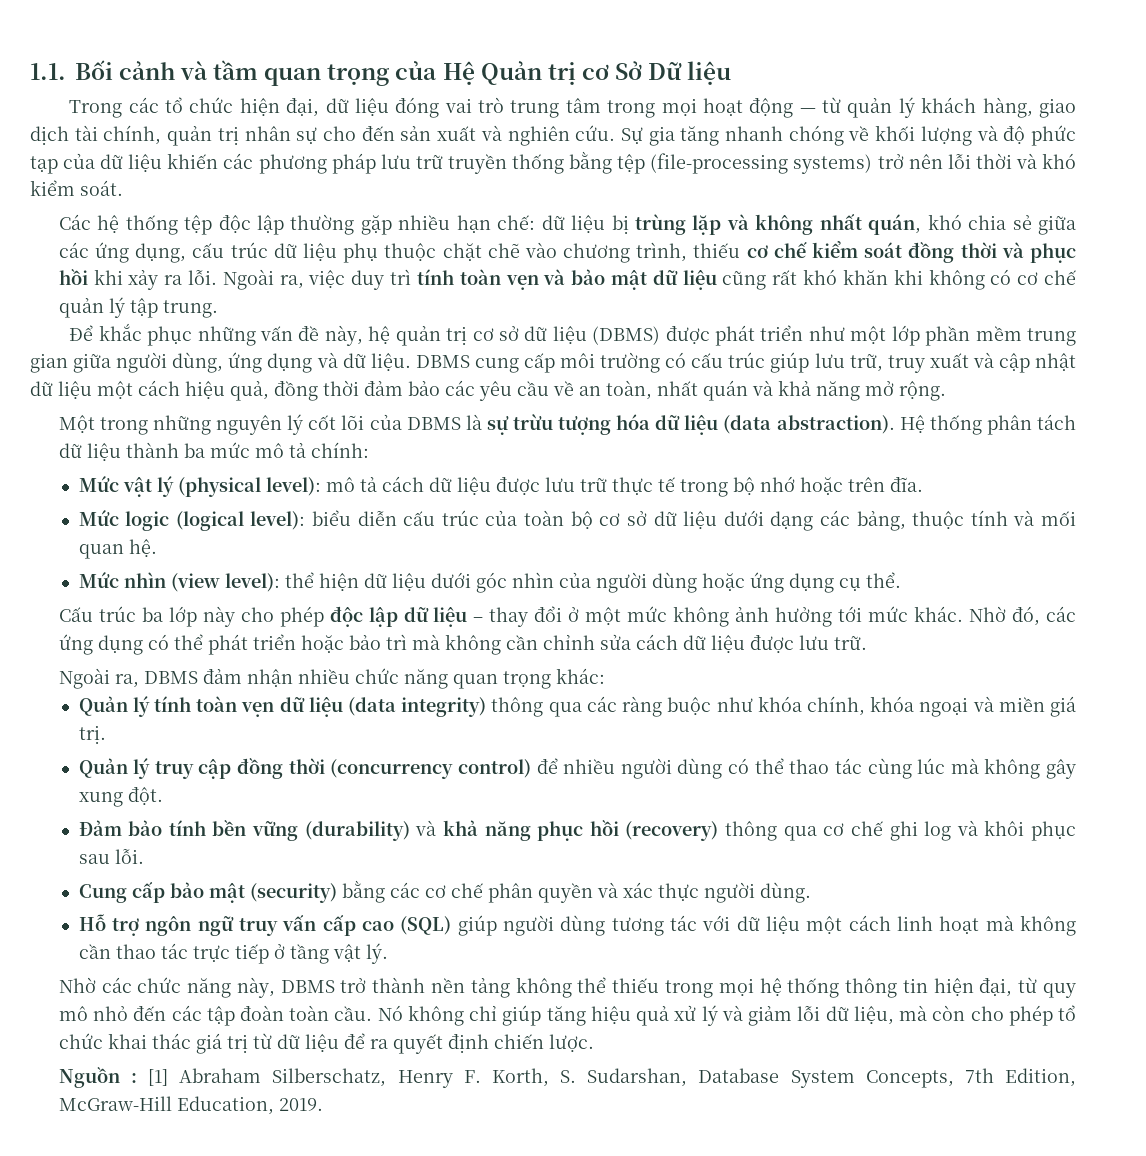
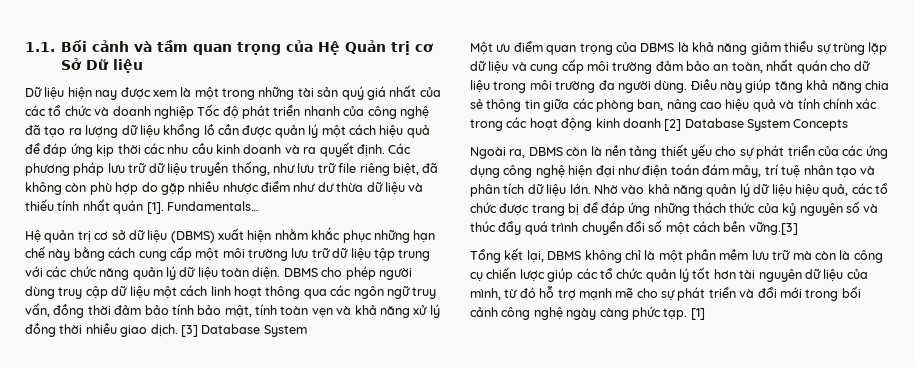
[69,97,1076,118] [30,125,1077,146] [30,151,1076,174] [30,180,123,196] [58,214,1077,235] [58,240,1076,263] [58,269,1077,290] [58,297,218,318] [69,323,391,346] Trong các tổ chức hiện đại, dữ liệu đóng vai trò trung tâm trong mọi hoạt động — từ quản lý khách hàng, giao dịch tài chính, quản trị nhân sự cho đến sản xuất và nghiên cứu. Sự gia tăng nhanh chóng về khối lượng và độ phức tạp của dữ liệu khiến các phương pháp lưu trữ truyền thống bằng tệp (file-processing systems) trở nên lỗi thời và khó kiểm soát. // Các hệ thống tệp độc lập thường gặp nhiều hạn chế: dữ liệu bị trùng lặp và không nhất quán, khó chia sẻ giữa các ứng dụng, cấu trúc dữ liệu phụ thuộc chặt chẽ vào chương trình, thiếu cơ chế kiểm soát đồng thời và phục hồi khi xảy ra lỗi. Ngoài ra, việc duy trì tính toàn vẹn và bảo mật dữ liệu cũng rất khó khăn khi không có cơ chế quản lý tập trung. // Để khắc phục những vấn đề này, hệ -> [25,85,441,100] [25,104,429,119] [25,124,430,138] [25,142,412,157] [25,161,439,176] [25,181,424,195] [25,199,258,214] [25,230,41,243] Dữ liệu hiện nay được xem là một trong những tài sản quý giá nhất của các tổ chức và doanh nghiệp Tốc độ phát triển nhanh của công nghệ đã tạo ra lượng dữ liệu khổng lồ cần được quản lý một cách hiệu quả để đáp ứng kịp thời các nhu cầu kinh doanh và ra quyết định. Các phương pháp lưu trữ dữ liệu truyền thống, như lưu trữ file riêng biệt, đã không còn phù hợp do gặp nhiều nhược điểm như dư thừa dữ liệu và thiếu tính nhất quán [1]. Fundamentals… // Hệ
[665,325,1076,346] [30,352,1077,373] [30,380,946,401] [58,414,1076,435] [58,442,369,462] [78,476,923,497] [78,510,1077,531] [78,539,157,559] [78,572,901,593] [58,606,1076,627] [58,634,867,655] [58,668,605,689] [78,696,1076,717] [78,725,106,744] [78,758,1076,779] [78,786,163,807] [78,820,1076,841] [78,849,144,864] [78,880,811,903] [78,914,731,936] được phát triển như một lớp phần mềm trung gian giữa người dùng, ứng dụng và dữ liệu. DBMS cung cấp môi trường có cấu trúc giúp lưu trữ, truy xuất và cập nhật dữ liệu một cách hiệu quả, đồng thời đảm bảo các yêu cầu về an toàn, nhất quán và khả năng mở rộng. // Một trong những nguyên lý cốt lõi của DBMS là sự trừu tượng hóa dữ liệu (data abstraction). Hệ thống phân tách dữ liệu thành ba mức mô tả chính: // Mức vật lý (physical level): mô tả cách dữ liệu được lưu trữ thực tế trong bộ nhớ hoặc trên đĩa. // Mức logic (logical level): biểu diễn cấu trúc của toàn bộ cơ sở dữ liệu dưới dạng các bảng, thuộc tính và mối quan hệ. // Mức nhìn (view level): thể hiện dữ liệu dưới góc nhìn của người dùng hoặc ứng dụng cụ thể. // Cấu trúc ba lớp này cho phép độc lập dữ liệu – thay đổi ở một mức không ảnh hưởng tới mức khác. Nhờ đó, các ứng dụng có thể phát triển hoặc bảo trì mà không cần chỉnh sửa cách dữ liệu được lưu trữ. // Ngoài ra, DBMS đảm nhận nhiều chức năng quan trọng khác: // Quản lý tính toàn vẹn dữ liệu (data integrity) thông qua các ràng buộc như khóa chính, khóa ngoại và miền giá trị. // Quản lý truy cập đồng thời (concurrency control) để nhiều người dùng có thể thao tác cùng lúc mà không gây xung đột. // Đảm bảo tính bền vững (durability) và khả năng phục hồi (recovery) thông qua cơ chế ghi log và khôi phục sau lỗi. // Cung cấp bảo mật (security) bằng các cơ chế phân quyền và xác thực người dùng. // Hỗ trợ ngôn ngữ truy vấn cấp cao (SQL) giúp người dùng tương tác với -> [218,227,436,243] [25,246,431,261] [25,266,412,280] [25,286,108,299] xuất hiện nhằm khắc phục những hạn chế này bằng cách cung cấp một môi trường lưu trữ dữ liệu tập trung với các chức năng quản lý dữ liệu toàn diện. DBMS cho phép người dùng truy cập
[985,915,1077,936] [78,943,388,964] [58,977,1076,998] [58,1005,1076,1026] [58,1033,594,1054] [58,1067,1076,1088] [58,1096,323,1115] mà không cần thao tác trực tiếp ở tầng vật lý. // Nhờ các chức năng này, DBMS trở thành nền tảng không thể thiếu trong mọi hệ thống thông tin hiện đại, từ quy mô nhỏ đến các tập đoàn toàn cầu. Nó không chỉ giúp tăng hiệu quả xử lý và giảm lỗi dữ liệu, mà còn cho phép tổ chức khai thác giá trị từ dữ liệu để ra quyết định chiến lược. // Nguồn : [1] Abraham Silberschatz, Henry F. Korth, S. Sudarshan, Database System Concepts, 7th Edition, McGraw-Hill Education, 2019. -> [265,285,437,299] [25,303,440,318] [25,323,307,337] [470,41,888,55] [470,59,871,74] [470,79,889,93] [470,98,878,112] [470,117,849,131] [470,144,888,159] [470,164,876,178] [470,183,888,197] [470,201,879,216] [470,220,798,235] [470,248,883,263] [470,267,868,282] [470,286,861,301] [470,306,705,320] thông qua các ngôn ngữ truy vấn, đồng thời đảm bảo tính bảo mật, tính toàn vẹn và khả năng xử lý đồng thời nhiều giao dịch. [3] Database System // Một ưu điểm quan trọng của DBMS là khả năng giảm thiểu sự trùng lặp dữ liệu và cung cấp môi trường đảm bảo an toàn, nhất quán cho dữ liệu trong môi trường đa người dùng. Điều này giúp tăng khả năng chia sẻ thông tin giữa các phòng ban, nâng cao hiệu quả và tính chính xác trong các hoạt động kinh doanh [2] Database System Concepts // Ngoài ra, DBMS còn là nền tảng thiết yếu cho sự phát triển của các ứng dụng công nghệ hiện đại như điện toán đám mây, trí tuệ nhân tạo và phân tích dữ liệu lớn. Nhờ vào khả năng quản lý dữ liệu hiệu quả, các tổ chức được trang bị để đáp ứng những thách thức của kỷ nguyên số và thúc đẩy quá trình chuyển đổi số một cách bền vững.[3] // Tổng kết lại, DBMS không chỉ là một phần mềm lưu trữ mà còn là công cụ chiến lược giúp các tổ chức quản lý tốt hơn tài nguyên dữ liệu của mình, từ đó hỗ trợ mạnh mẽ cho sự phát triển và đổi mới trong bối cảnh công nghệ ngày càng phức tạp. [1]

